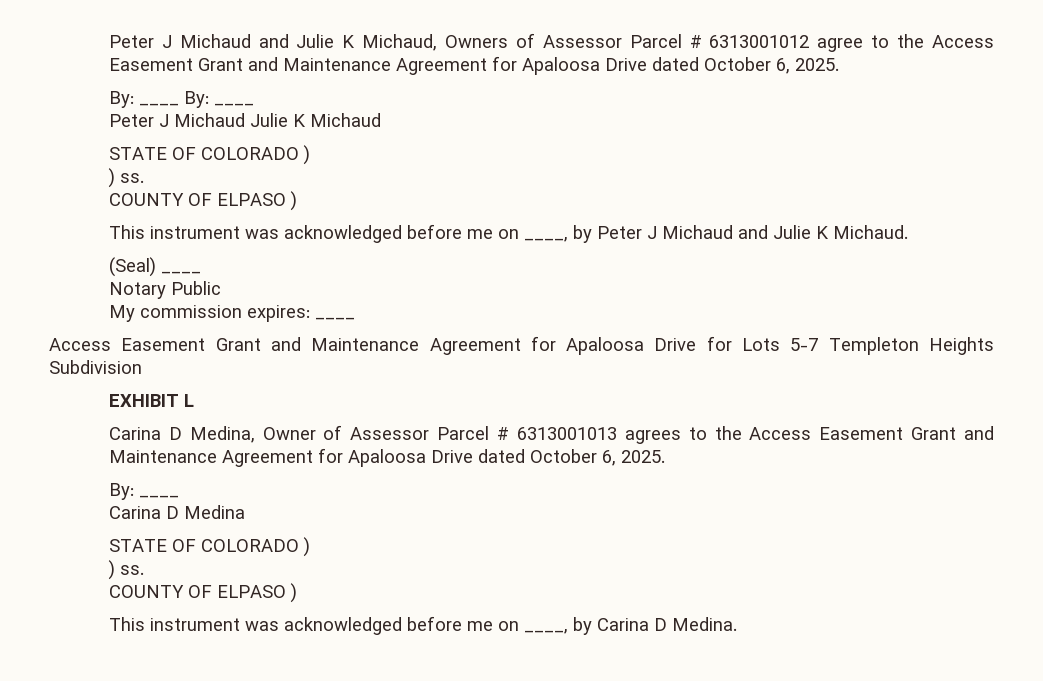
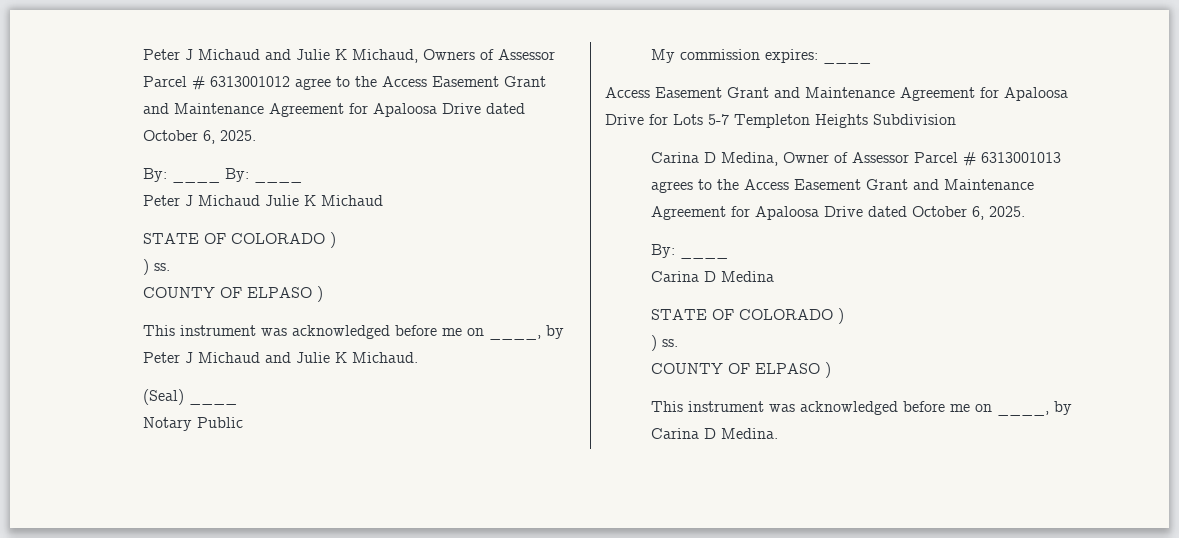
[108,394,194,407] // EXHIBIT L -> (956, 119) none

